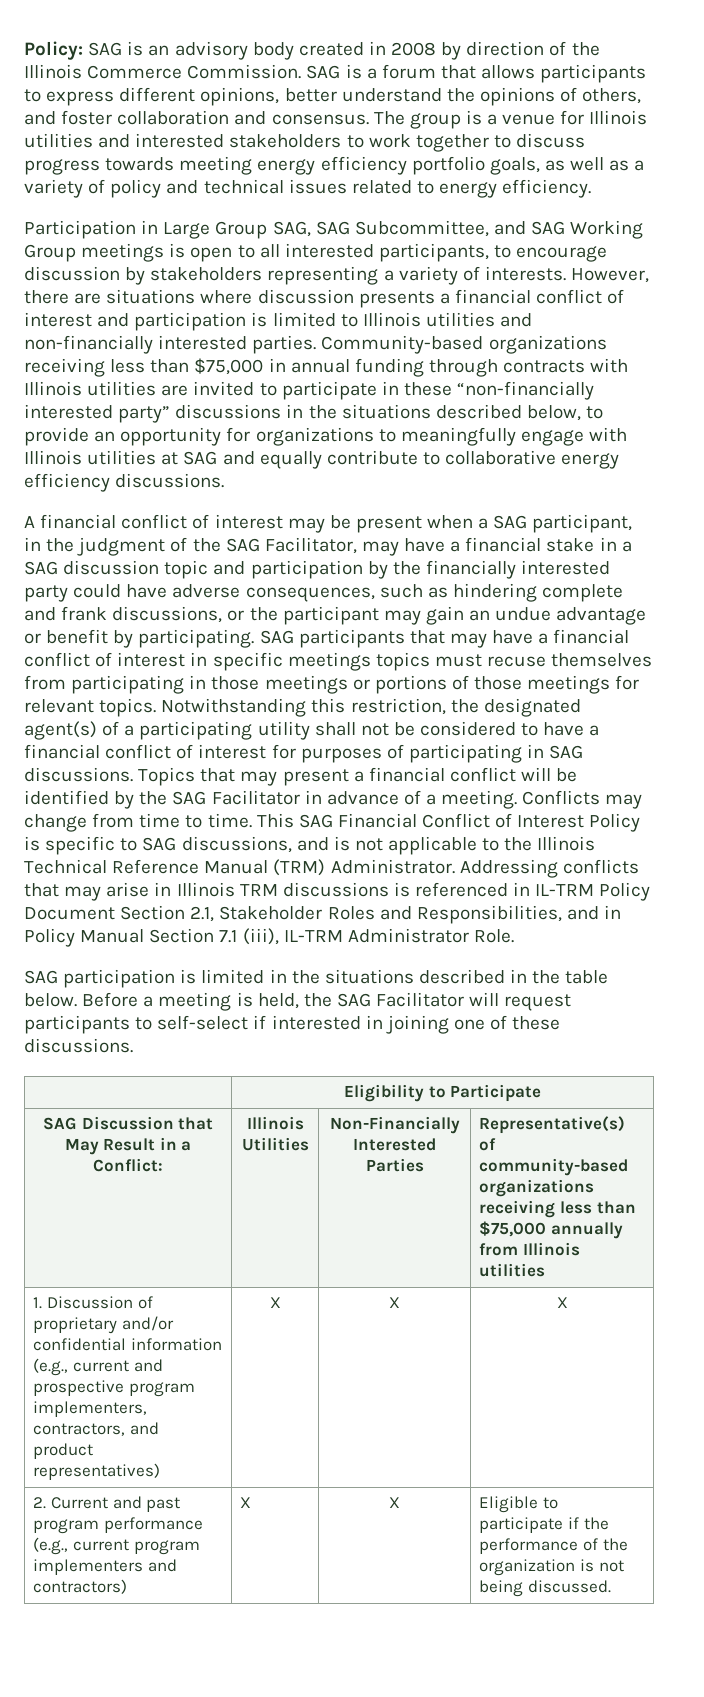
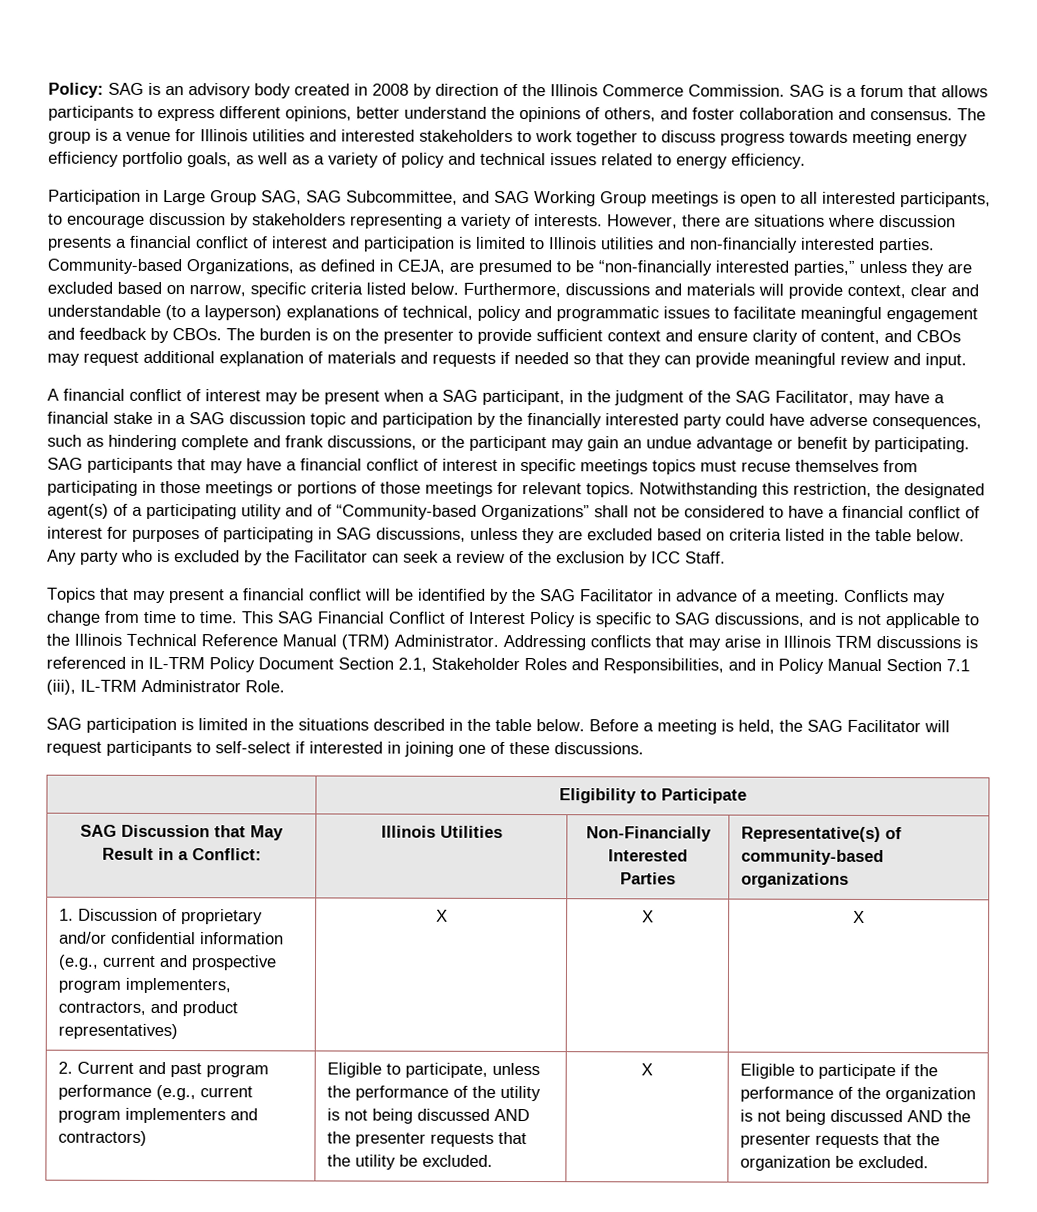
[488,335,607,354] [24,358,629,377] [24,381,595,400] [24,404,604,423] [24,427,628,446] [24,450,620,469] [24,473,225,492] organizations receiving less than $75,000 in annual funding through contracts with Illinois utilities are invited to participate in these “non-financially interested party” discussions in the situations described below, to provide an opportunity for organizations to meaningfully engage with Illinois utilities at SAG and equally contribute to collaborative energy efficiency discussions. -> [186,259,972,277] [47,281,979,299] [47,304,978,323] [47,327,961,345] [47,350,967,369] Organizations, as defined in CEJA, are presumed to be “non-financially interested parties,” unless they are excluded based on narrow, specific criteria listed below. Furthermore, discussions and materials will provide context, clear and understandable (to a layperson) explanations of technical, policy and programmatic issues to facilitate meaningful engagement and feedback by CBOs. The burden is on the presenter to provide sufficient context and ensure clarity of content, and CBOs may request additional explanation of materials and requests if needed so that they can provide meaningful review and input.
(310, 730) none -> [285,504,590,521] and of “Community-based Organizations”
[24,767,133,782] discussions. -> [376,527,965,544] [47,549,726,567] discussions, unless they are excluded based on criteria listed in the table below. Any party who is excluded by the Facilitator can seek a review of the exclusion by ICC Staff. //
[479,1200,636,1218] [479,1221,624,1239] [479,1242,581,1256] [479,1263,546,1277] receiving less than $75,000 annually from Illinois utilities -> (849, 880) none
[240,1497,252,1508] X -> [326,1062,540,1078] [326,1085,541,1102] [326,1108,530,1124] [326,1131,527,1147] [326,1154,493,1170] Eligible to participate, unless the performance of the utility is not being discussed AND the presenter requests that the utility be excluded.
[528,1580,612,1593] discussed. -> [829,1109,971,1123] [739,1133,940,1149] [739,1155,929,1171] discussed AND the presenter requests that the organization be excluded.

